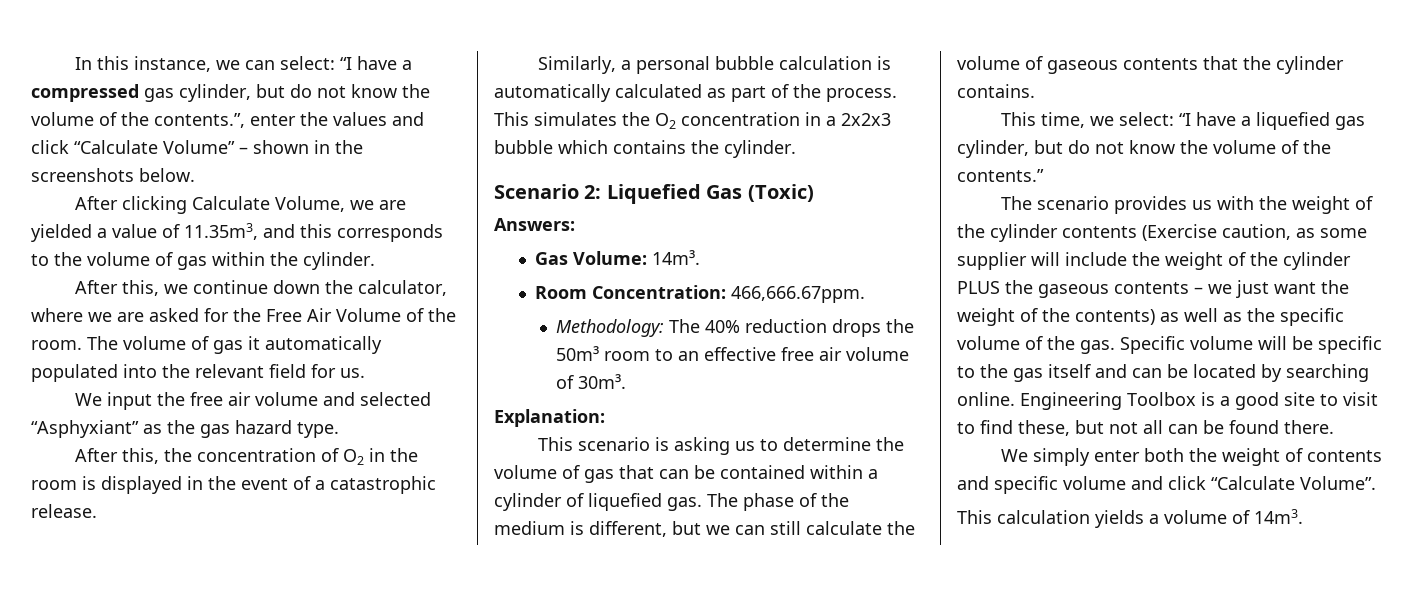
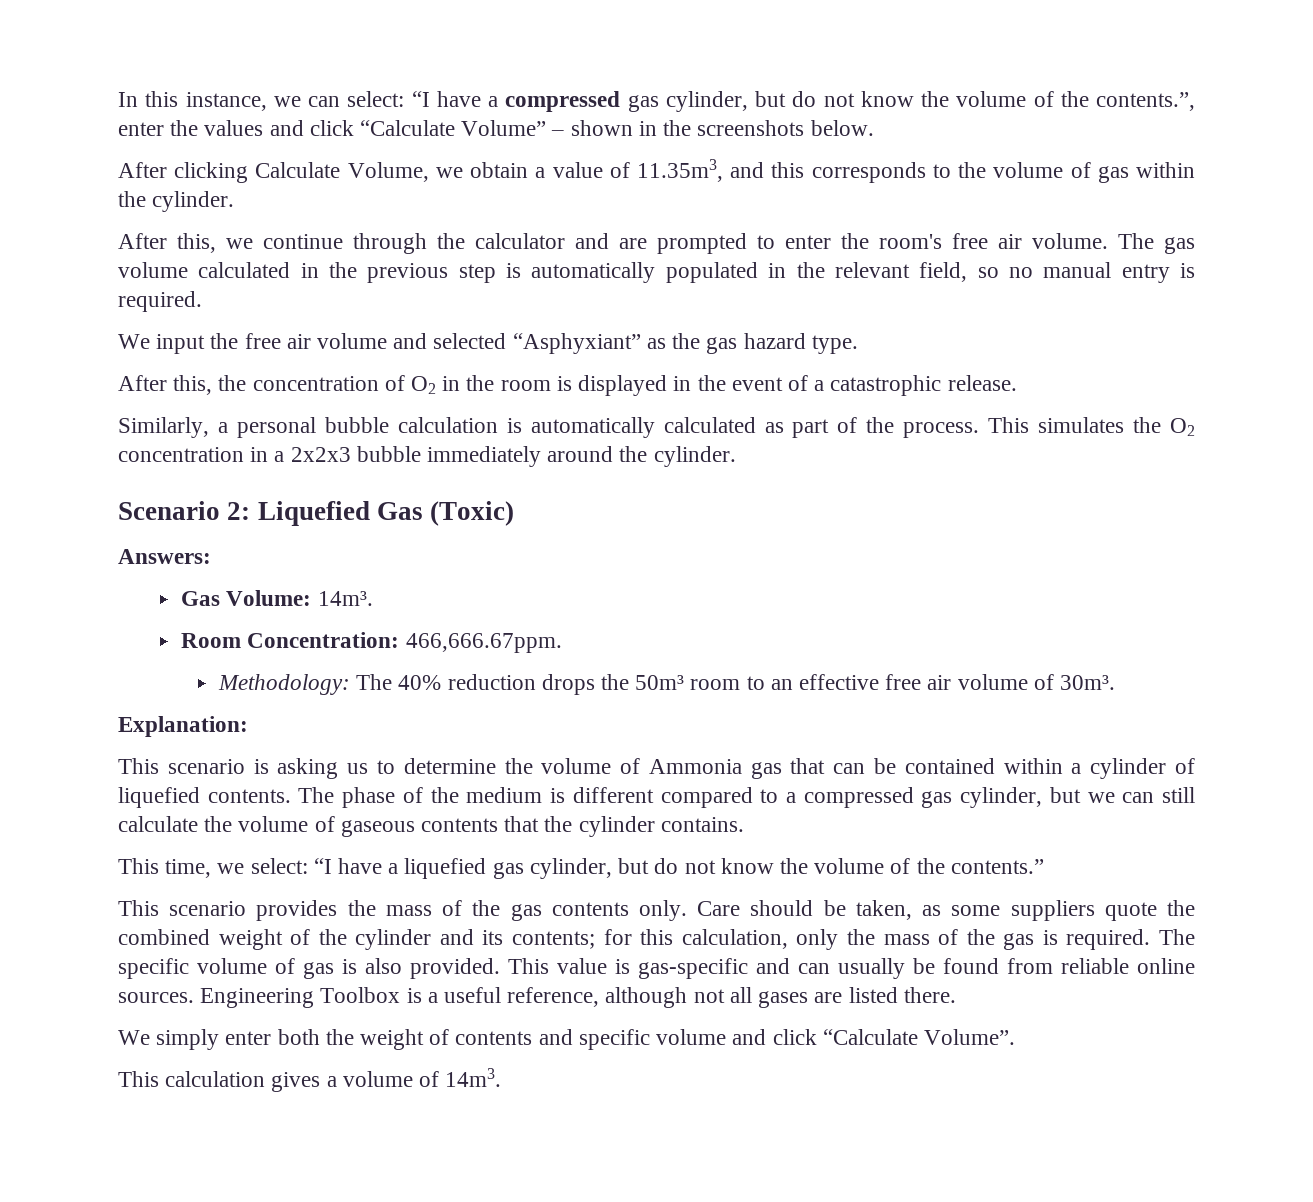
[379,200,407,210] [31,224,92,242] are yielded -> [470,162,529,178] obtain
[273,280,448,296] [31,308,456,322] [31,336,260,354] down the calculator, where we are asked for the Free Air Volume of the room. The volume of gas it -> [353,233,1195,254] [118,262,522,283] through the calculator and are prompted to enter the room's free air volume. The gas volume calculated in the previous step is
[123,364,157,378] into -> [768,263,787,278] in
[269,364,365,378] field for us. -> [919,262,1196,283] [118,291,202,312] field, so no manual entry is required.
[558,140,686,154] which contains -> [427,446,614,467] immediately around
(580, 472) none -> [648,759,742,774] Ammonia
[667,497,702,511] gas. -> [207,789,291,803] contents.
[589,521,667,537] different, -> [572,787,1043,808] different compared to a compressed gas cylinder,
[1001,196,1033,210] The -> [118,900,159,916] This
[1192,196,1374,214] [957,224,1367,242] [957,252,1351,270] [957,280,1349,298] [957,308,1344,326] [957,336,1382,354] [957,364,1369,382] [957,392,1378,410] [957,420,1279,436] us with the weight of the cylinder contents (Exercise caution, as some supplier will include the weight of the cylinder PLUS the gaseous contents – we just want the weight of the contents) as well as the specific volume of the gas. Specific volume will be specific to the gas itself and can be located by searching online. Engineering Toolbox is a good site to visit to find these, but not all can be found -> [347,900,1195,921] [118,929,1195,950] [118,958,1195,979] [118,987,898,1008] the mass of the gas contents only. Care should be taken, as some suppliers quote the combined weight of the cylinder and its contents; for this calculation, only the mass of the gas is required. The specific volume of gas is also provided. This value is gas-specific and can usually be found from reliable online sources. Engineering Toolbox is a useful reference, although not all gases are listed
[1095,510,1144,528] yields -> [271,1072,321,1092] gives

